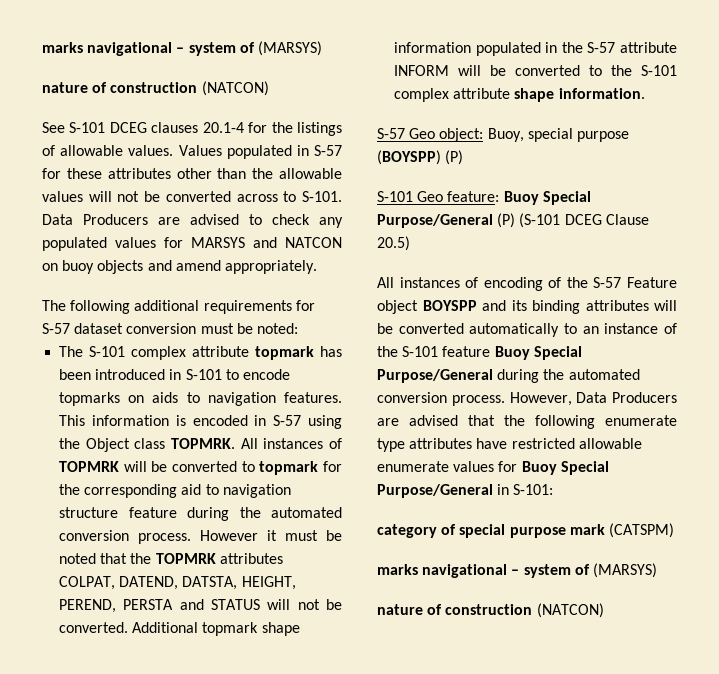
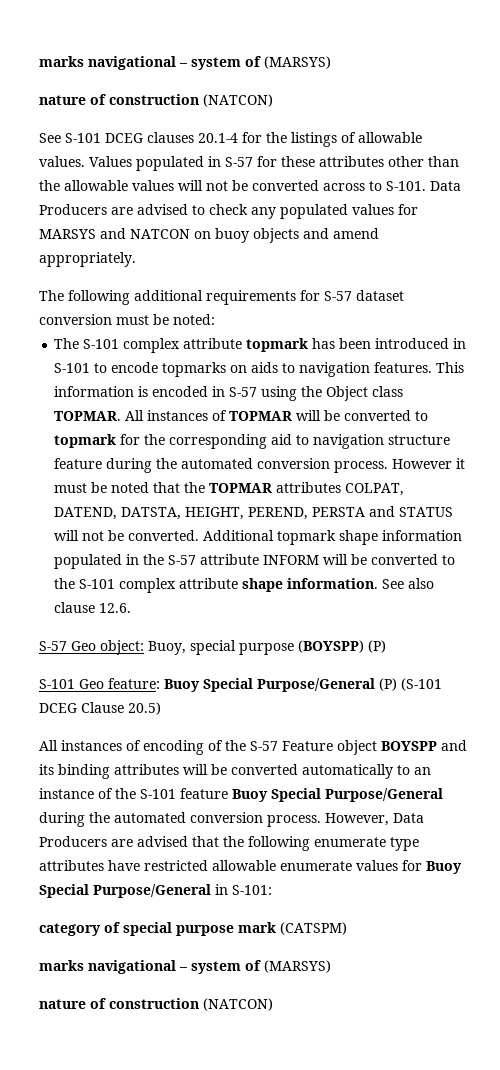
[171,438,342,449] [59,461,120,472] TOPMRK. All instances of TOPMRK -> [54,410,293,421] TOPMAR. All instances of TOPMAR
[155,553,216,564] TOPMRK -> [209,483,273,493] TOPMAR
(645, 93) none -> [382,578,435,589] [54,602,132,613] See also clause 12.6.

